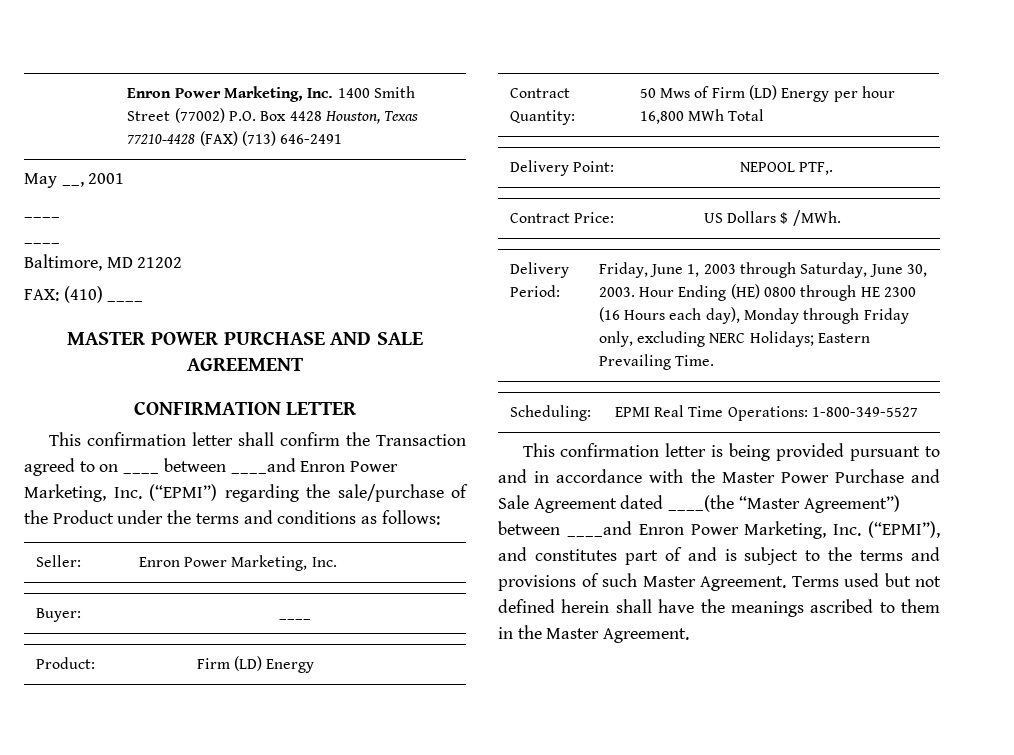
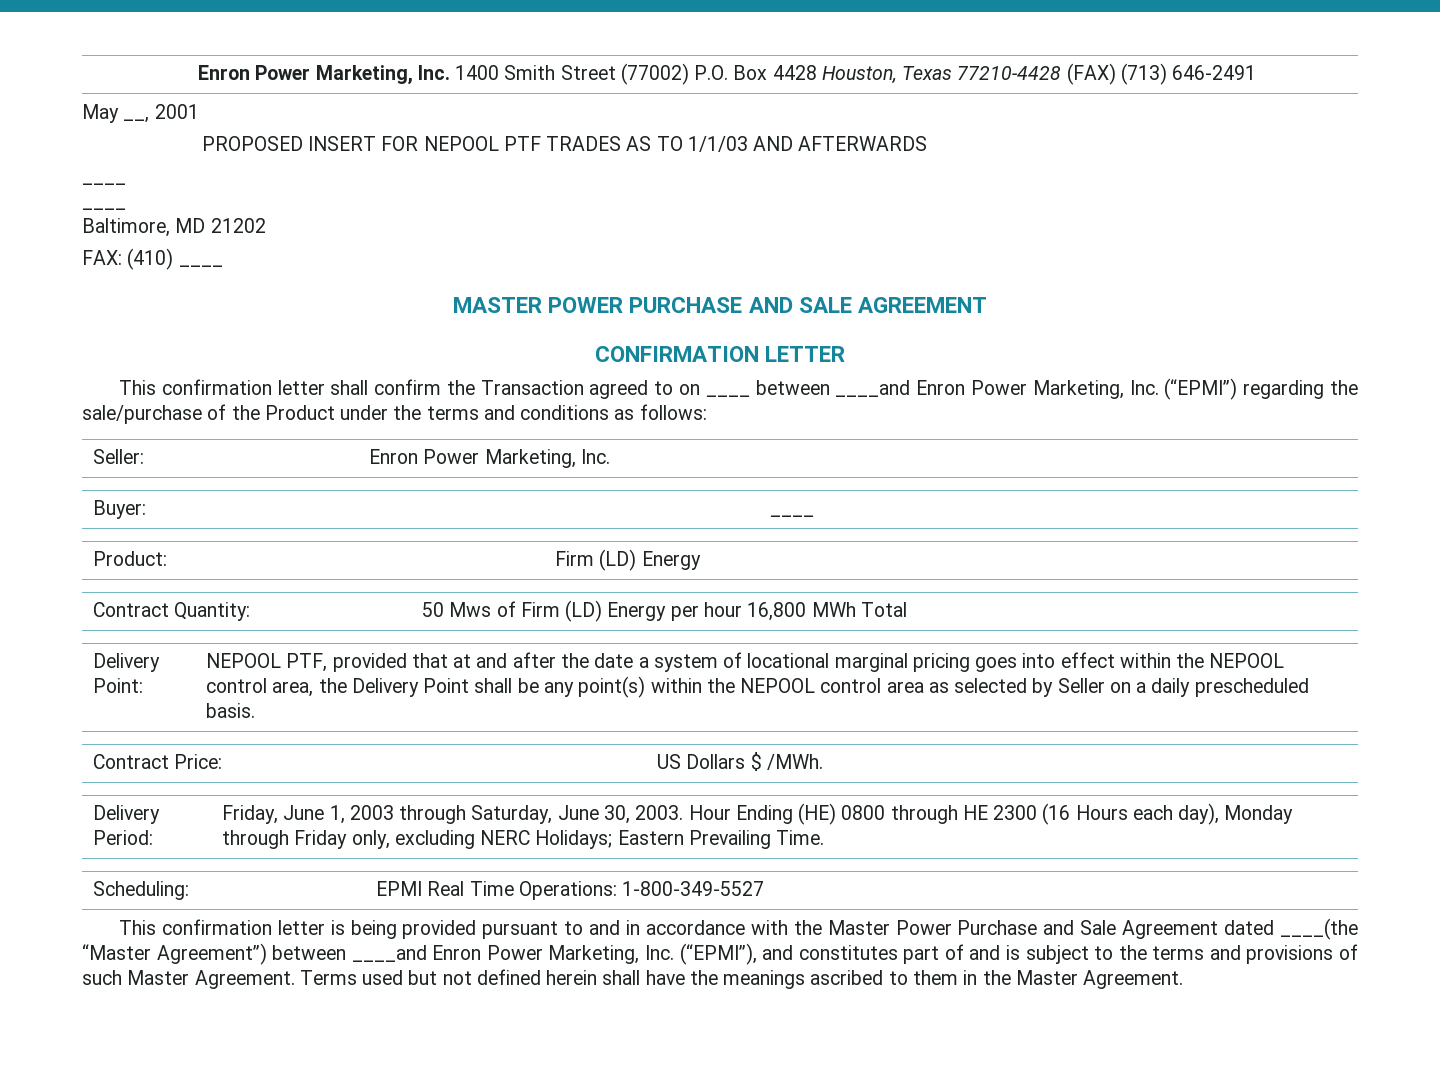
(125, 178) none -> [201,136,928,152] // PROPOSED INSERT FOR NEPOOL PTF TRADES AS TO 1/1/03 AND AFTERWARDS
[798,162,833,175] PTF,. -> [286,652,1285,672] [206,676,1309,698] [206,703,256,718] PTF, provided that at and after the date a system of locational marginal pricing goes into effect within the NEPOOL control area, the Delivery Point shall be any point(s) within the NEPOOL control area as selected by Seller on a daily prescheduled basis.

